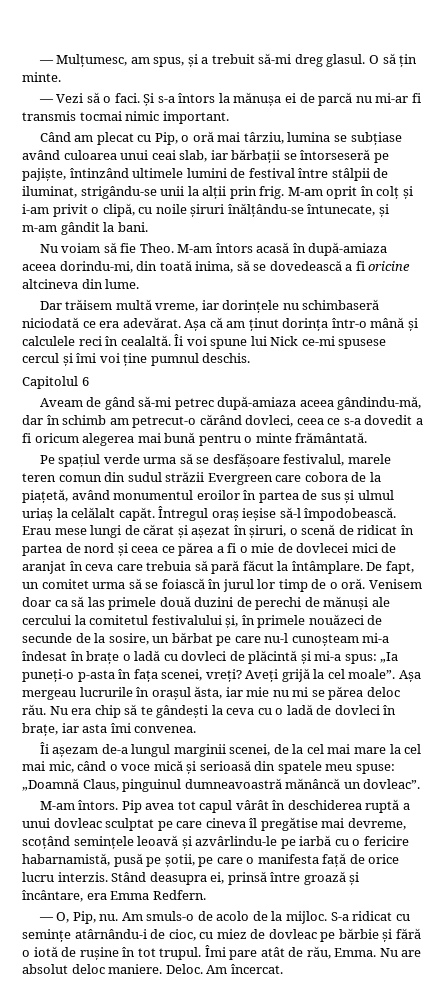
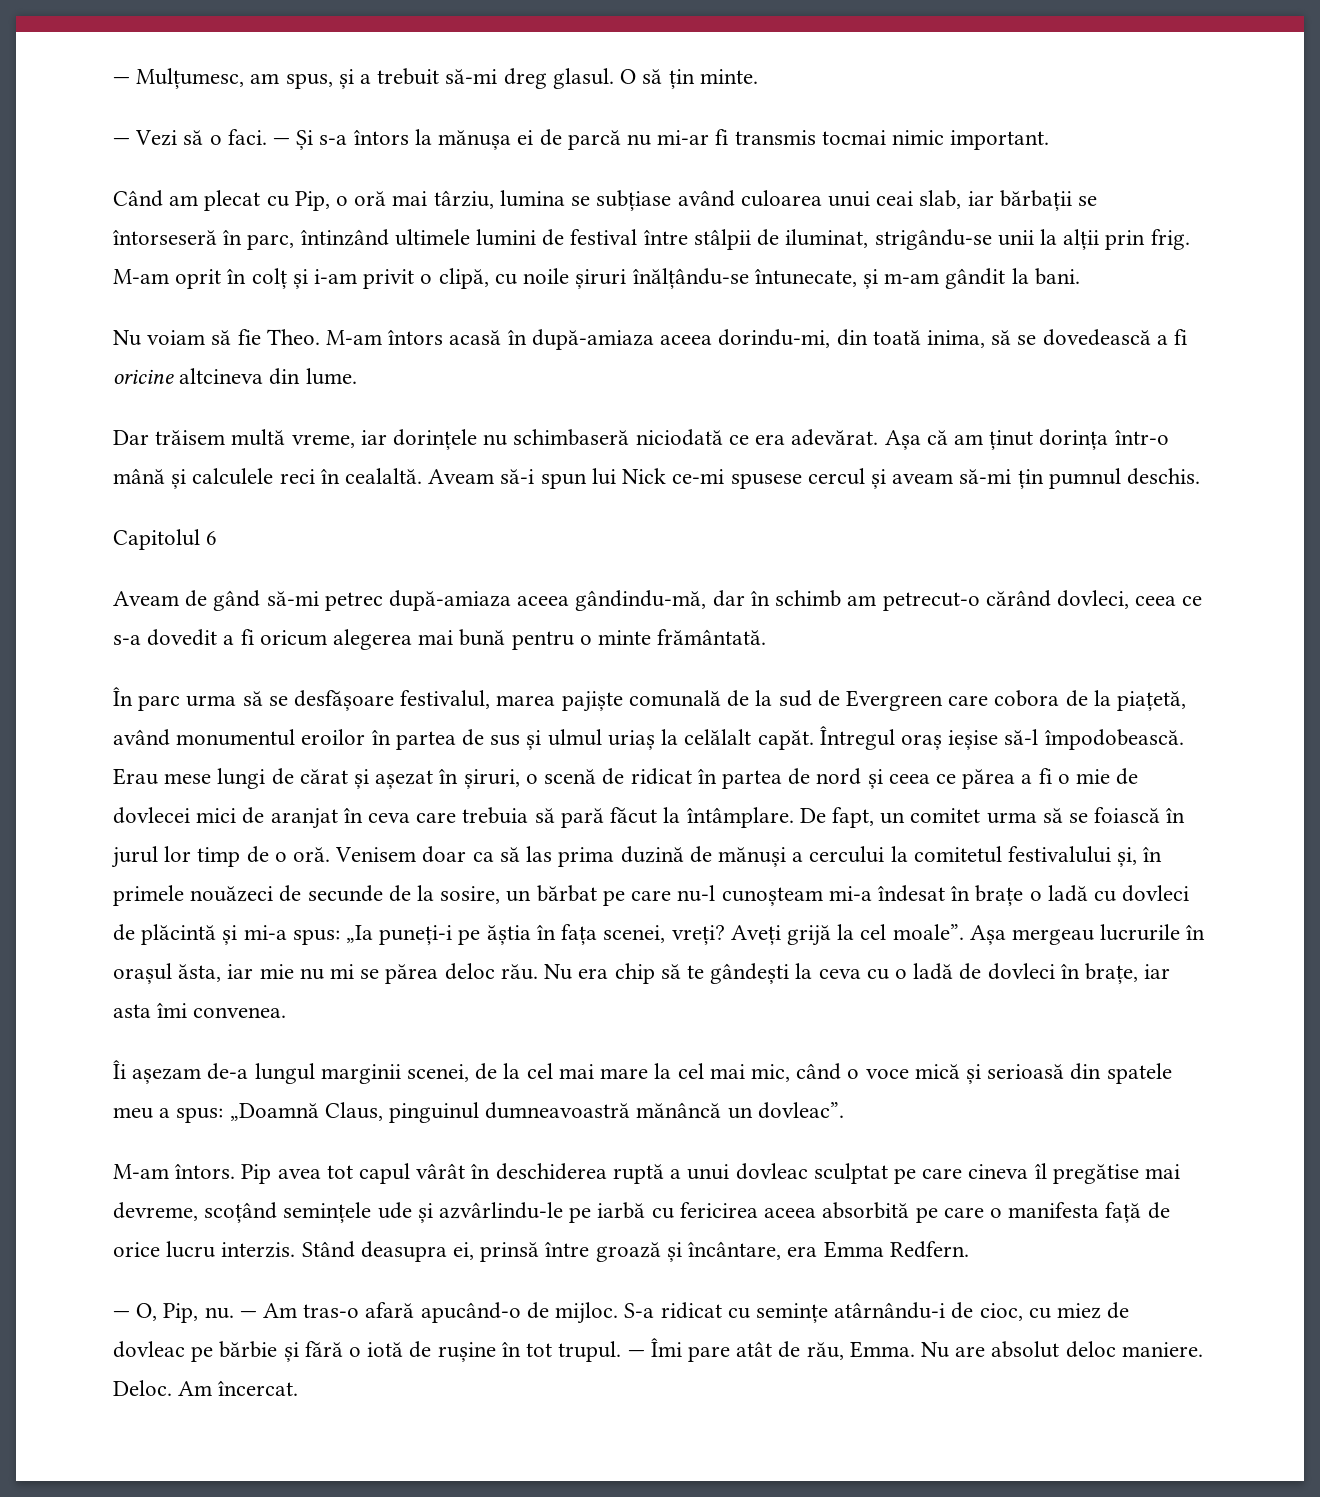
(140, 98) none -> [273,138,291,145] —
[373,153,389,163] [22,168,66,181] pe pajiște, -> [222,229,295,250] în parc,
[174,334,248,349] Îi voi spune -> [428,469,587,489] Aveam să-i spun
[76,353,148,366] îmi voi ține -> [892,469,1044,489] aveam să-mi țin
[39,454,140,467] Pe spațiul verde -> [113,687,181,711] În parc
[347,454,391,464] [22,471,205,482] marele teren comun din sudul străzii -> [496,690,840,712] marea pajiște comunală de la sud de
[108,596,302,610] primele două duzini de perechi -> [558,846,684,867] prima duzină
[371,597,390,607] ale -> [792,852,804,862] a
[22,669,115,682] puneți-o p-asta -> [379,925,531,945] puneți-i pe ăștia
[355,764,395,774] spuse: -> [159,1107,224,1123] a spus:
[137,835,179,846] leoavă -> [377,1202,412,1219] ude
[352,836,409,846] [22,853,195,867] o fericire habarnamistă, pusă pe șotii, -> [679,1202,910,1219] fericirea aceea absorbită
[121,911,283,921] Am smuls-o de acolo de la -> [239,1302,549,1323] — Am tras-o afară apucând-o de
(202, 953) none -> [627,1350,645,1357] —

